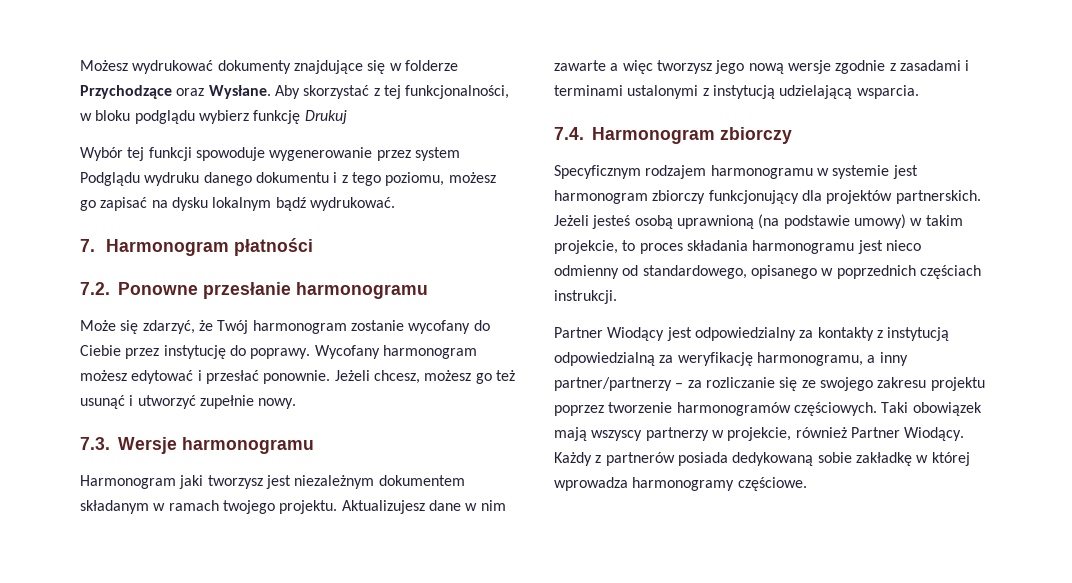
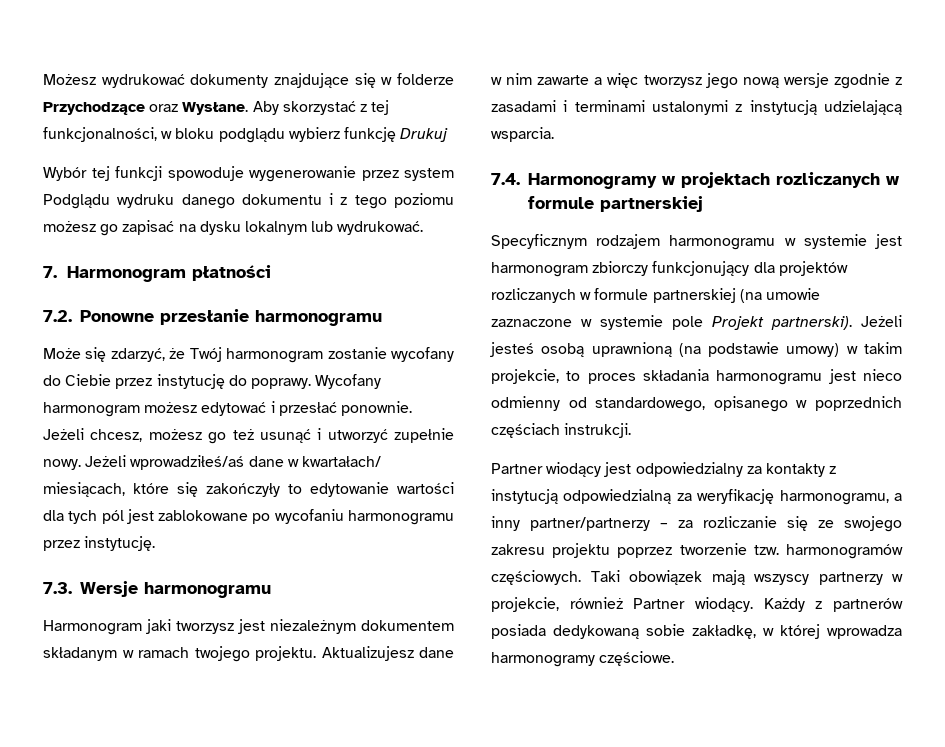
[385,172,445,186] poziomu, -> [393,193,454,208] poziomu
[275,197,306,211] bądź -> [311,221,334,232] lub
(297, 403) none -> [85,455,381,470] [43,482,454,497] [43,509,454,525] [43,536,156,551] Jeżeli wprowadziłeś/aś dane w kwartałach/ miesiącach, które się zakończyły to edytowanie wartości dla tych pól jest zablokowane po wycofaniu harmonogramu przez instytucję.
[592,127,792,144] Harmonogram zbiorczy -> [527,172,900,189] [527,196,703,212] Harmonogramy w projektach rozliczanych w formule partnerskiej
[895,190,981,204] partnerskich. -> [491,288,820,303] [491,315,852,330] rozliczanych w formule partnerskiej (na umowie zaznaczone w systemie pole Projekt partnerski).
[607,327,665,341] Wiodący -> [546,462,602,477] wiodący
(673, 407) none -> [753,545,779,555] tzw.
[904,427,965,441] Wiodący. -> [695,597,753,612] wiodący.
[855,452,912,466] zakładkę -> [692,625,756,639] zakładkę,

